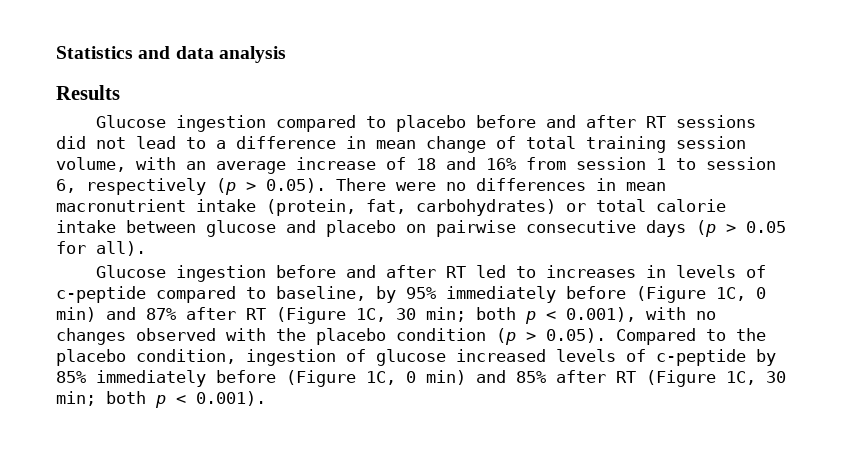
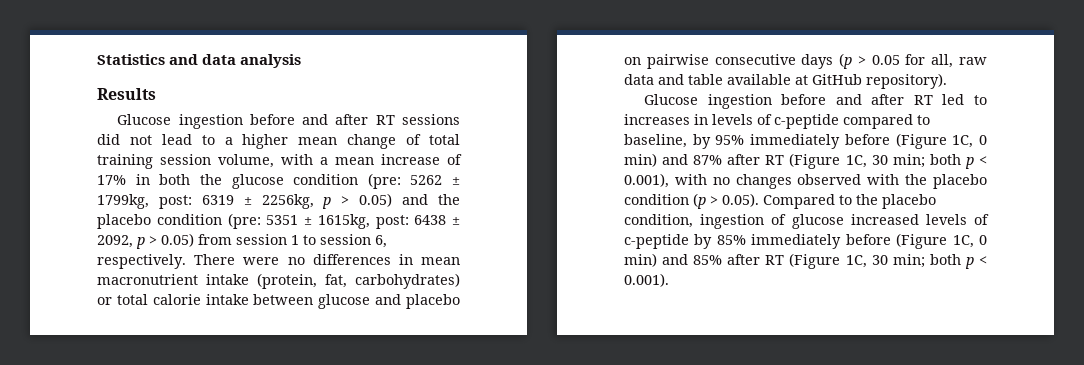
[275,115,466,132] compared to placebo -> (243, 121) none
[236,136,366,149] difference in -> [242,134,289,149] higher
[186,157,516,174] an average increase of 18 and 16% -> [320,154,462,165] [97,173,460,189] [97,193,461,209] [97,213,460,229] [97,233,194,249] a mean increase of 17% in both the glucose condition (pre: 5262 ± 1799kg, post: 6319 ± 2256kg, p > 0.05) and the placebo condition (pre: 5351 ± 1615kg, post: 6438 ± 2092, p > 0.05)
[86,178,326,195] respectively (p > 0.05). -> [97,254,186,269] respectively.
[96,241,146,256] all). -> [931,54,987,68] [624,73,947,89] all, raw data and table available at GitHub repository).

